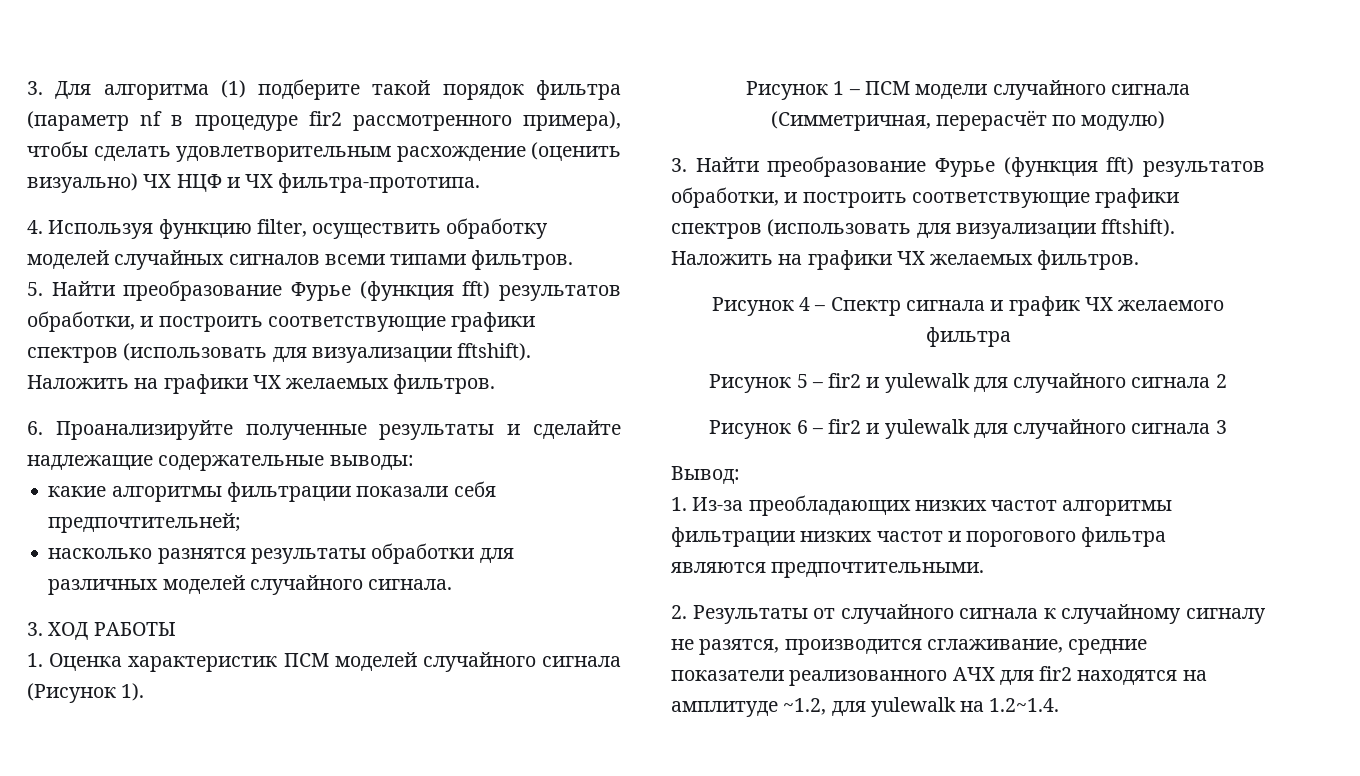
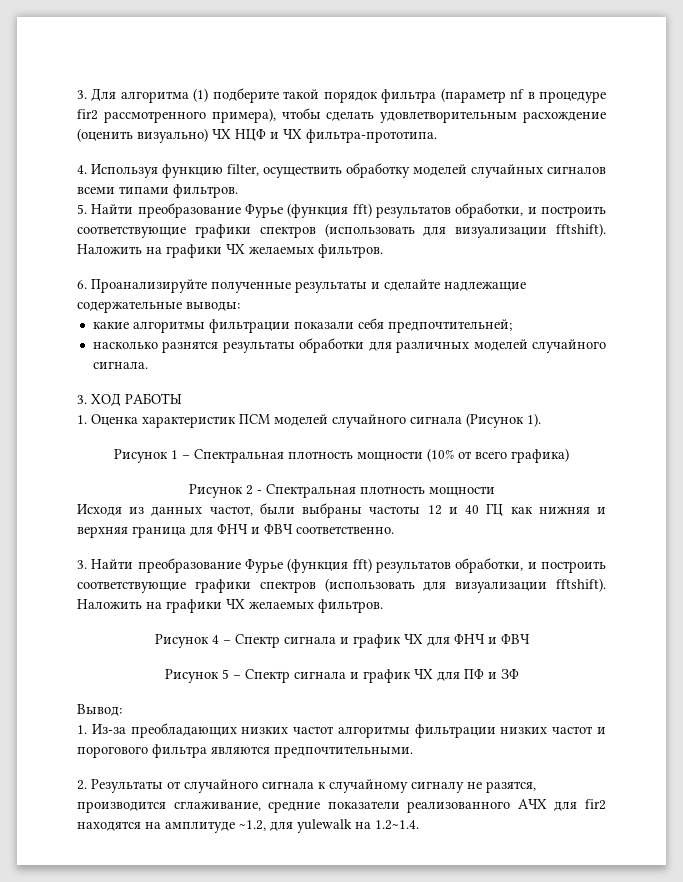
[865,80,1190,100] [770,110,1166,131] ПСМ модели случайного сигнала (Симметричная, перерасчёт по модулю) -> [194,448,569,463] [188,484,495,498] [77,503,606,518] [77,524,394,538] Спектральная плотность мощности (10% от всего графика) // Рисунок 2 - Спектральная плотность мощности // Исходя из данных частот, были выбраны частоты 12 и 40 ГЦ как нижняя и верхняя граница для ФНЧ и ФВЧ соответственно.
[1118,300,1225,311] [925,327,1011,347] желаемого фильтра -> [426,634,530,646] для ФНЧ и ФВЧ
[828,373,1227,393] [709,419,1227,439] fir2 и yulewalk для случайного сигнала 2 // Рисунок 6 – fir2 и yulewalk для случайного сигнала 3 -> [244,669,519,683] Спектр сигнала и график ЧХ для ПФ и ЗФ

